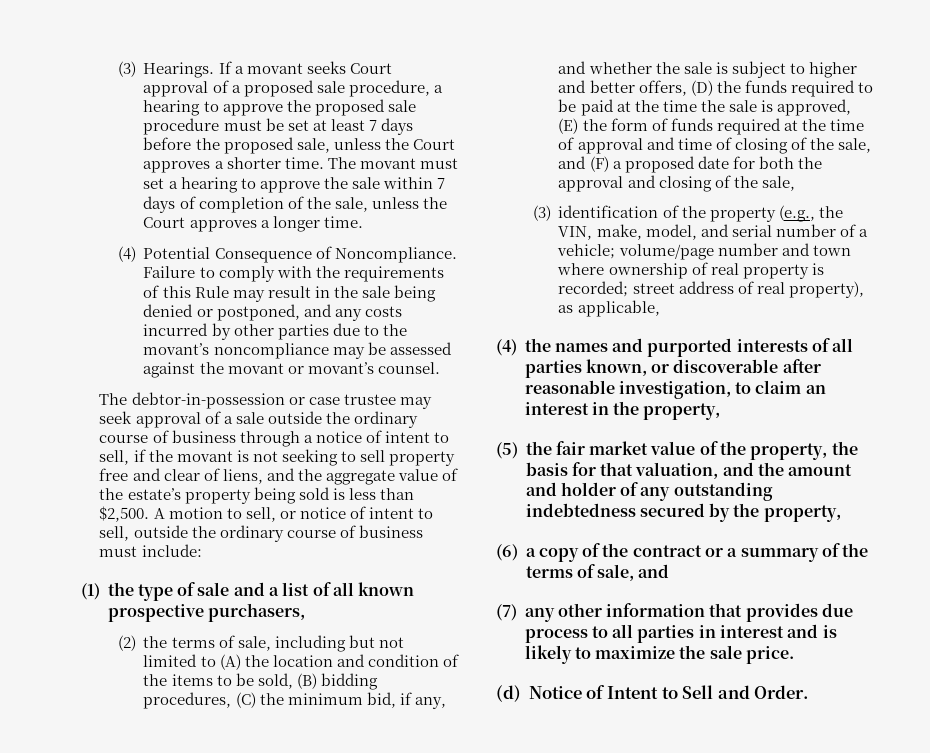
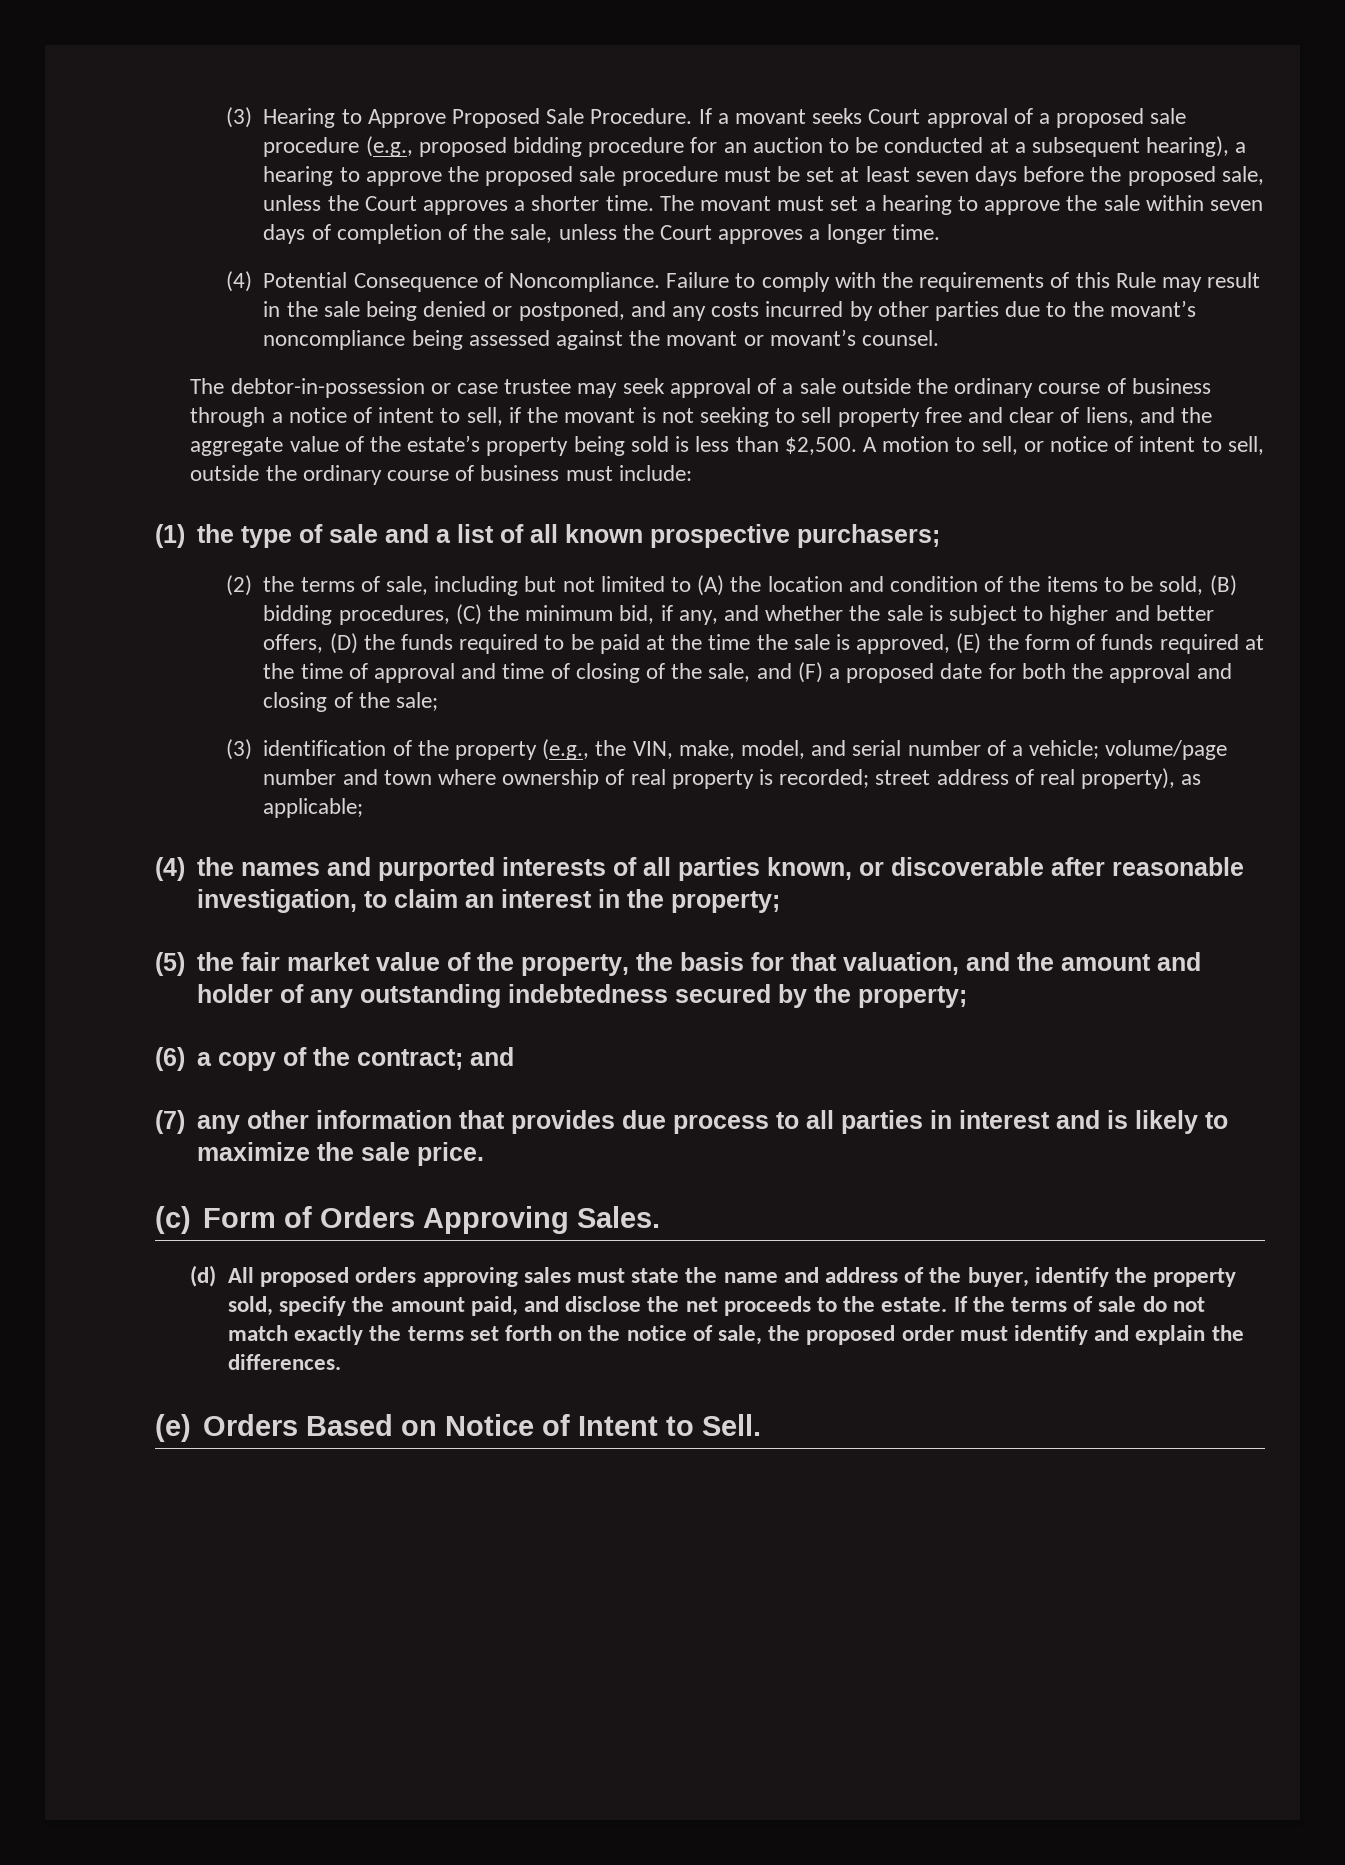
[117,61,215,78] (3) Hearings. -> [225,107,693,128] (3) Hearing to Approve Proposed Sale Procedure.
[348,80,430,97] procedure, -> [263,136,1230,157] procedure (e.g., proposed bidding procedure for an auction to be conducted at a subsequent hearing),
[368,120,377,131] 7 -> [915,171,969,182] seven
[436,178,445,189] 7 -> [1210,200,1264,211] seven
[332,342,386,359] may be -> [411,330,463,350] being
[207,603,305,622] purchasers, -> [796,524,940,548] purchasers;
[761,176,795,191] sale, -> [395,692,438,711] sale;
[577,300,660,317] applicable, -> [263,798,364,818] applicable;
[643,403,721,420] property, -> [670,891,780,913] property;
[763,505,841,522] property, -> [857,986,967,1008] property;
[632,543,869,562] [525,564,635,581] contract or a summary of the terms of sale, -> [356,1049,463,1070] contract;
[496,685,521,702] (d) -> [155,1206,660,1234] [190,1265,1237,1287] [227,1296,1205,1316] [227,1325,1244,1345] [227,1354,341,1370] [155,1414,437,1442] (c) Form of Orders Approving Sales. // (d) All proposed orders approving sales must state the name and address of the buyer, identify the property sold, specify the amount paid, and disclose the net proceeds to the estate. If the terms of sale do not match exactly the terms set forth on the notice of sale, the proposed order must identify and explain the differences. // (e) Orders Based on
[682,685,810,699] Sell and Order. -> [701,1414,761,1436] Sell.

